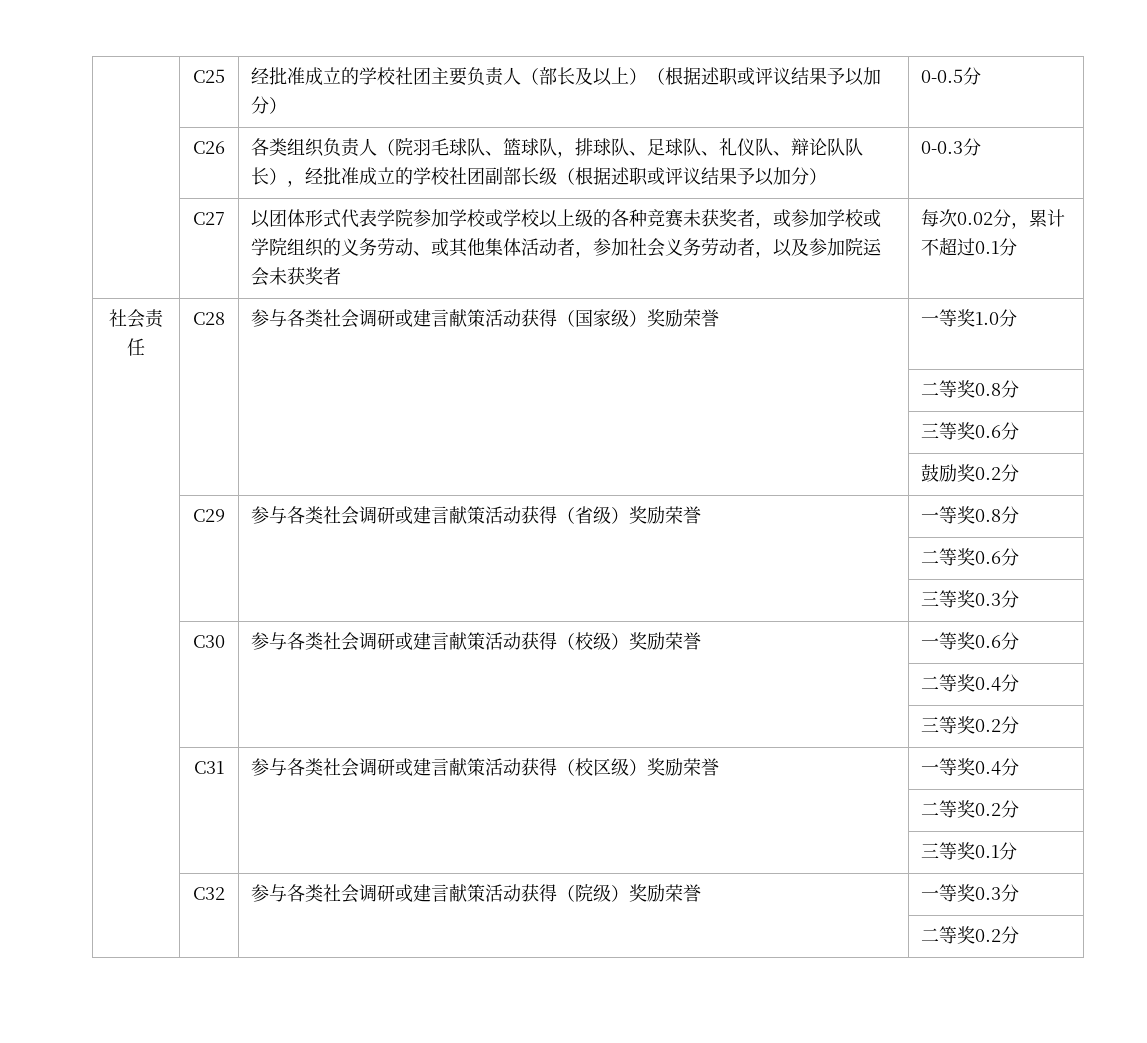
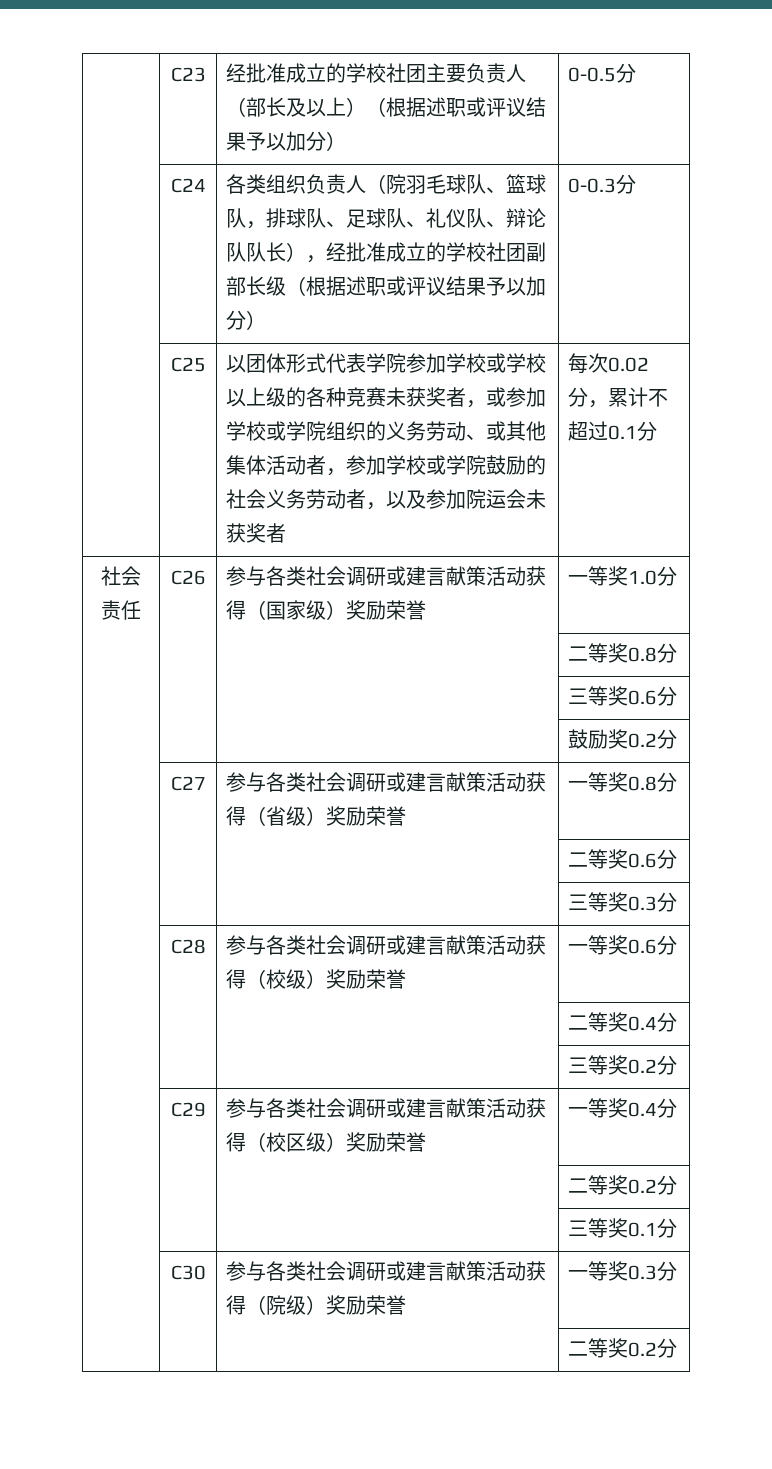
[193,69,225,83] | C25 -> [170,67,206,82] | C23
[193,141,225,154] C26 -> [170,178,206,193] C24
[193,212,225,225] C27 -> [170,357,206,372] C25
(629, 247) none -> [386,455,547,475] 学校或学院鼓励的
[193,312,225,325] C28 -> [170,570,206,585] C26
[193,509,225,522] C29 -> [170,776,206,791] C27
[193,635,225,648] C30 -> [170,939,206,954] C28
[194,761,224,774] C31 -> [170,1102,206,1117] C29
[193,887,225,900] C32 -> [170,1265,206,1280] C30

